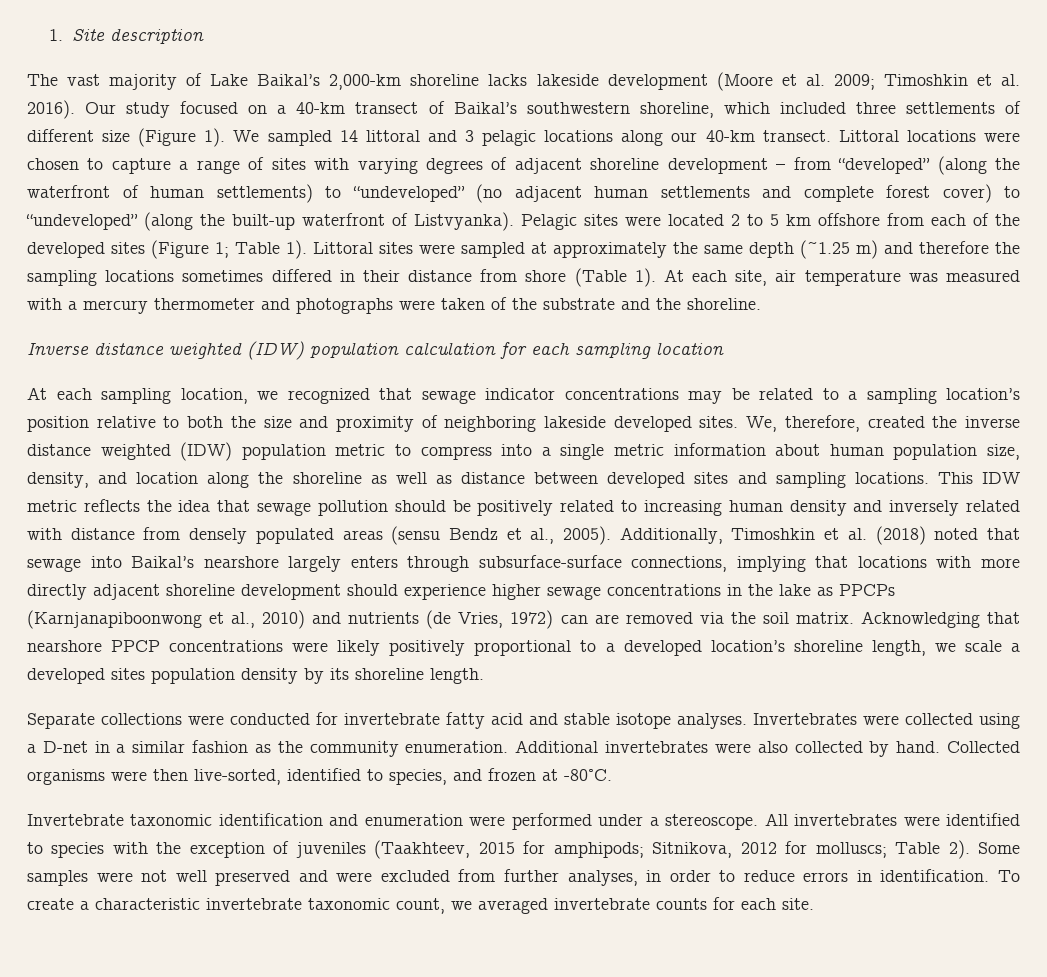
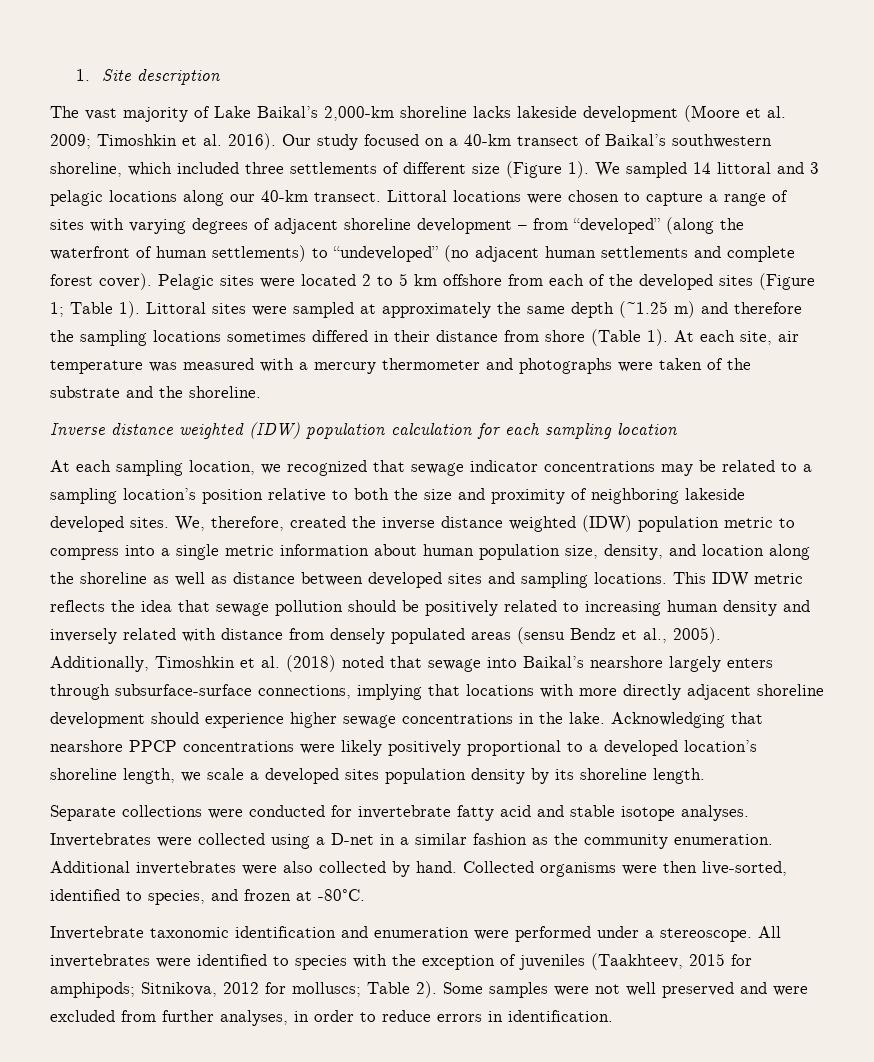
[942,184,1020,203] [26,212,514,231] cover) to “undeveloped” (along the built-up waterfront of Listvyanka). -> [99,273,152,290] cover).
[779,584,895,596] [27,610,854,629] lake as PPCPs (Karnjanapiboonwong et al., 2010) and nutrients (de Vries, 1972) can are removed via the soil matrix. -> [569,712,605,724] lake.
[997,870,1020,882] [27,897,814,914] To create a characteristic invertebrate taxonomic count, we averaged invertebrate counts for each site. -> (613, 1016) none

